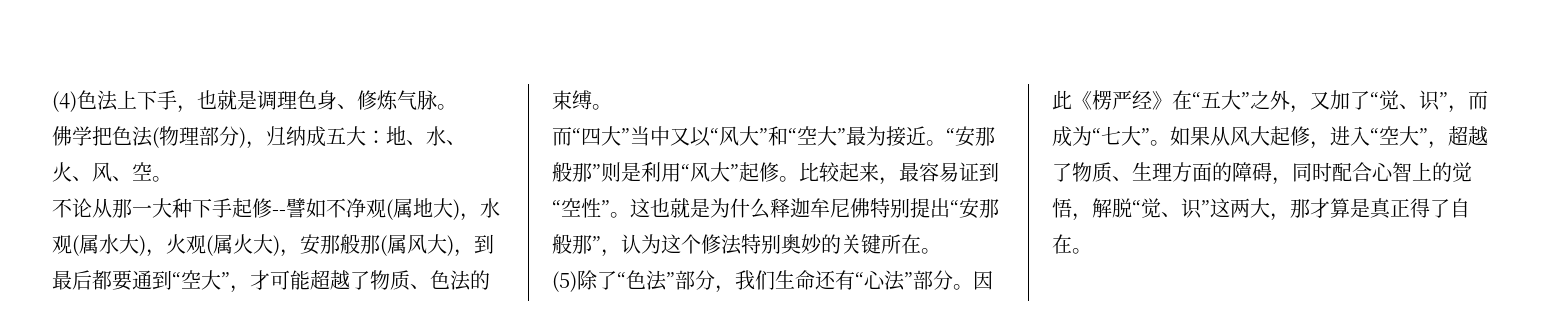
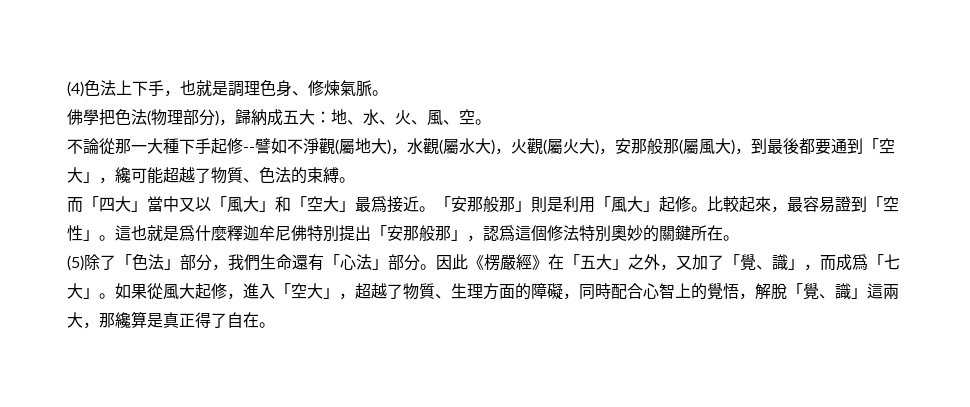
[257,90,277,110] 调 -> [228,80,244,97] 調
[377,90,437,110] 炼气脉 -> [324,80,372,97] 煉氣脈
[72,126,92,146] 学 -> [83,109,99,125] 學
[266,126,306,146] 归纳 -> [235,109,267,126] 歸納
[92,162,112,182] 风 -> [427,110,443,126] 風
[72,198,192,218] 论从那一大种 -> [83,138,179,155] 論從那一大種
[346,198,413,220] 净观(属 -> [303,138,355,155] 淨觀(屬
[52,234,99,256] 观(属 -> [423,138,459,155] 觀(屬
[186,234,233,256] 观(属 -> [527,138,563,155] 觀(屬
[387,234,427,254] 属风 -> [683,139,715,155] 屬風
[72,270,92,290] 后 -> [783,138,799,154] 後
[172,270,270,293] “空大”，才 -> [863,138,895,154] [67,167,131,184] 「空大」，纔
[390,270,410,290] 质 -> [227,167,243,183] 質
[572,90,592,110] 缚 -> [323,167,339,183] 縛
[572,126,995,147] [552,162,739,182] “四大”当中又以“风大”和“空大”最为接近。“安那般那”则是利用“风大” -> [83,196,659,213] 「四大」當中又以「風大」和「空大」最爲接近。「安那般那」則是利用「風大」
[819,162,879,182] 较起来 -> [723,196,771,212] 較起來
[959,162,999,182] [552,198,999,219] [552,234,941,257] [552,270,993,293] [1052,90,1488,113] [1052,126,1428,149] 证到“空性”。这也就是为什么释迦牟尼佛特别提出“安那般那”，认为这个修法特别奥妙的关键所在。 // (5)除了“色法”部分，我们生命还有“心法”部分。因此《楞严经》在“五大”之外，又加了“觉、识”，而成为“七大”。如果从风大起修，进入“空大” -> [835,196,899,212] [67,225,739,242] [67,254,900,271] [67,283,339,300] 證到「空性」。這也就是爲什麼釋迦牟尼佛特別提出「安那般那」，認爲這個修法特別奧妙的關鍵所在。 // (5)除了「色法」部分，我們生命還有「心法」部分。因此《楞嚴經》在「五大」之外，又加了「覺、識」，而成爲「七大」。如果從風大起修，進入「空大」
[1092,162,1112,182] 质 -> [419,283,435,299] 質
[1252,162,1332,185] 碍，同时 -> [547,283,611,300] 礙，同時
[1452,162,1472,182] [1052,198,1330,221] 觉悟，解脱“觉、识”这两大，那才 -> [707,283,899,300] [67,312,131,329] 覺悟，解脫「覺、識」這兩大，那纔

